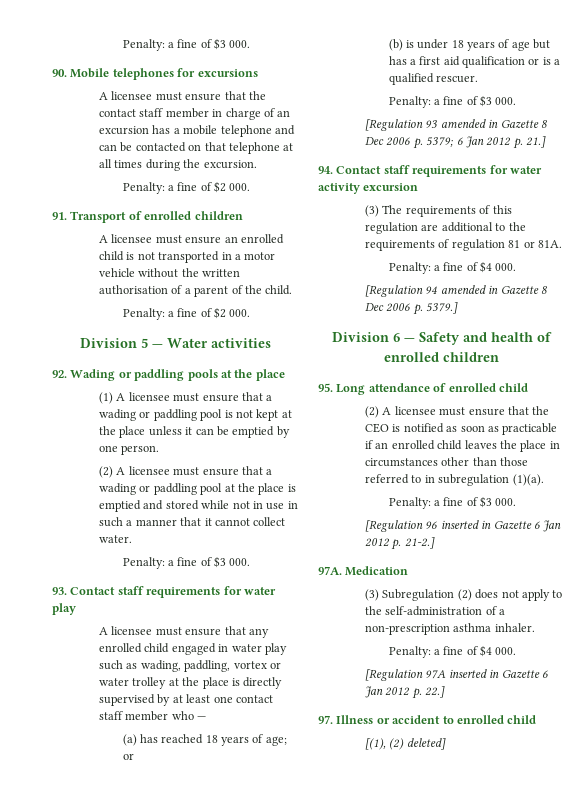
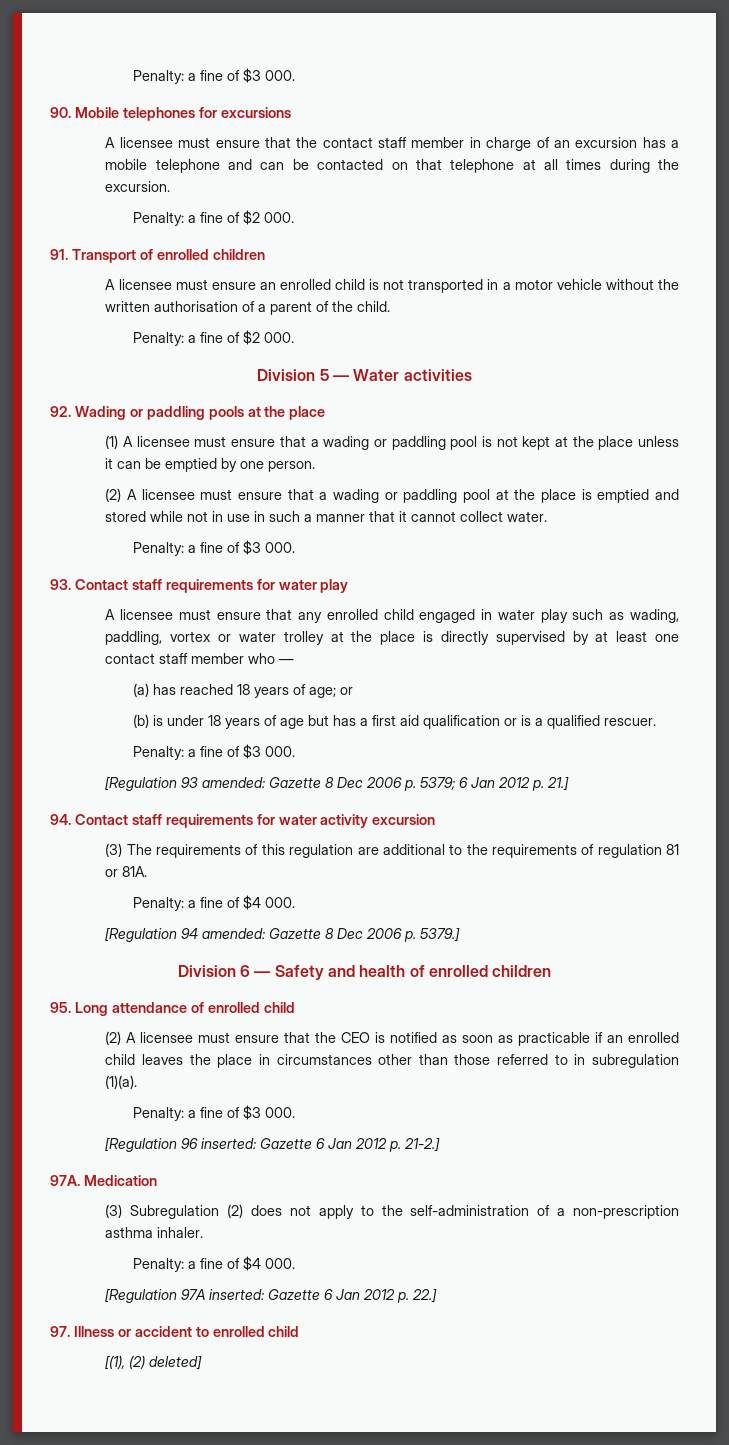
[440,119,499,128] amended in -> [202,777,266,788] amended:
[440,285,499,294] amended in -> [202,928,266,939] amended:
[440,520,492,529] inserted in -> [201,1138,257,1149] inserted:
[448,669,500,678] inserted in -> [209,1289,265,1300] inserted:

